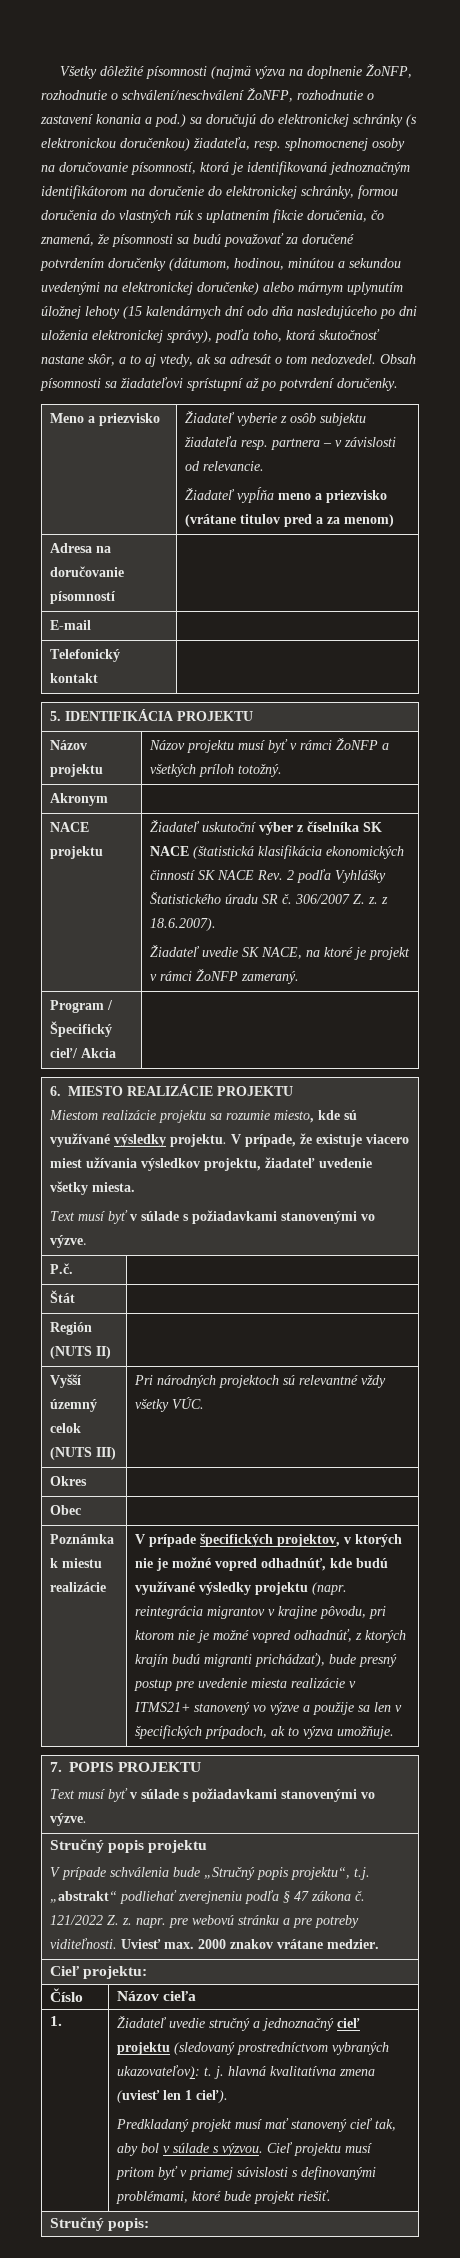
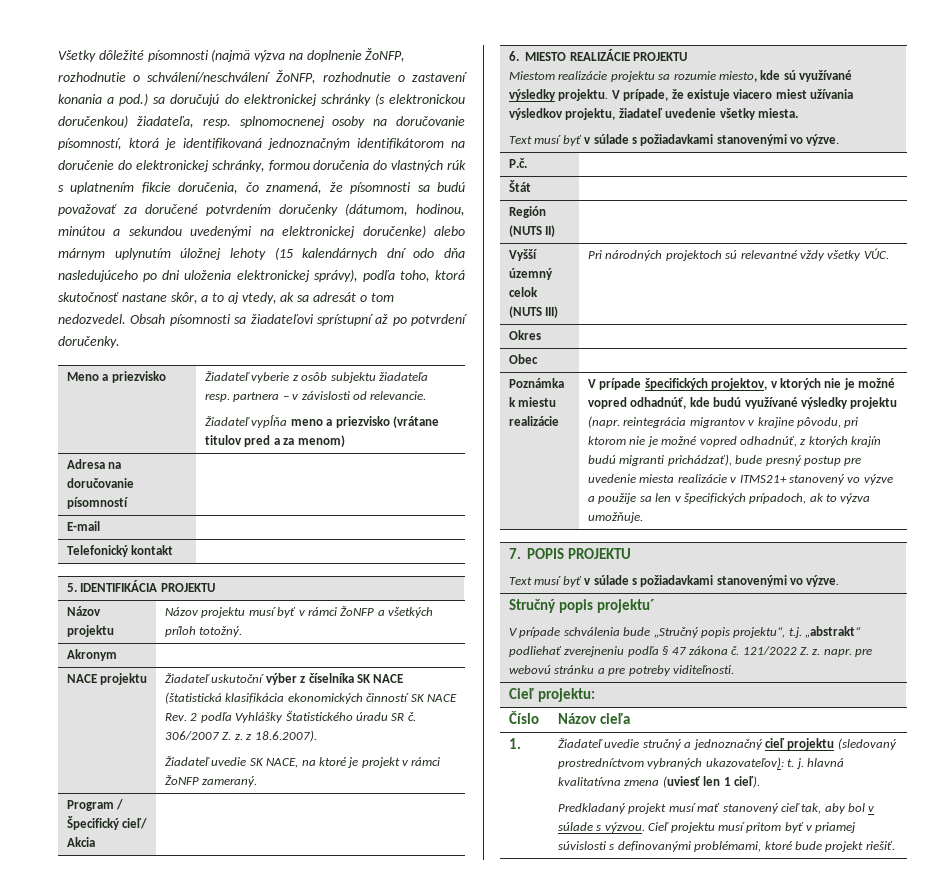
[148,1840,208,1853] projektu -> [596,599,655,613] projektu´
[120,1939,379,1949] Uviesť max. 2000 znakov vrátane medzier. -> (734, 669) none
[49,2217,150,2231] // Stručný popis: -> (895, 845) none

